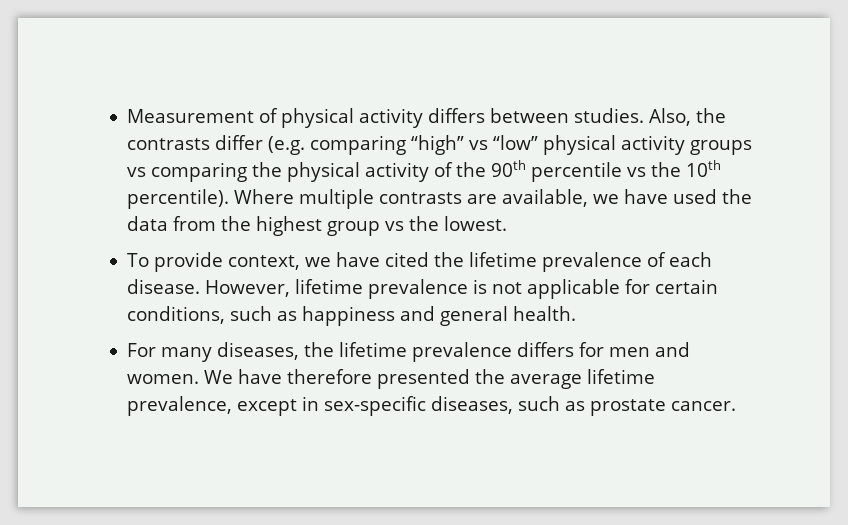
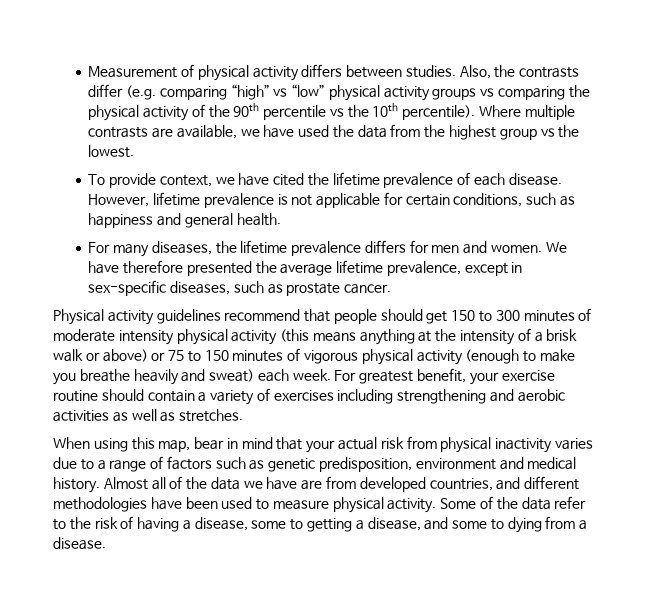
(736, 406) none -> [53,308,592,325] [53,328,578,345] [53,348,575,365] [53,368,555,385] [53,388,565,405] [53,409,244,422] [53,436,593,453] [53,456,577,472] [53,476,580,493] [53,496,587,513] [53,516,588,533] [53,537,106,550] // Physical activity guidelines recommend that people should get 150 to 300 minutes of moderate intensity physical activity (this means anything at the intensity of a brisk walk or above) or 75 to 150 minutes of vigorous physical activity (enough to make you breathe heavily and sweat) each week. For greatest benefit, your exercise routine should contain a variety of exercises including strengthening and aerobic activities as well as stretches. // When using this map, bear in mind that your actual risk from physical inactivity varies due to a range of factors such as genetic predisposition, environment and medical history. Almost all of the data we have are from developed countries, and different methodologies have been used to measure physical activity. Some of the data refer to the risk of having a disease, some to getting a disease, and some to dying from a disease.

